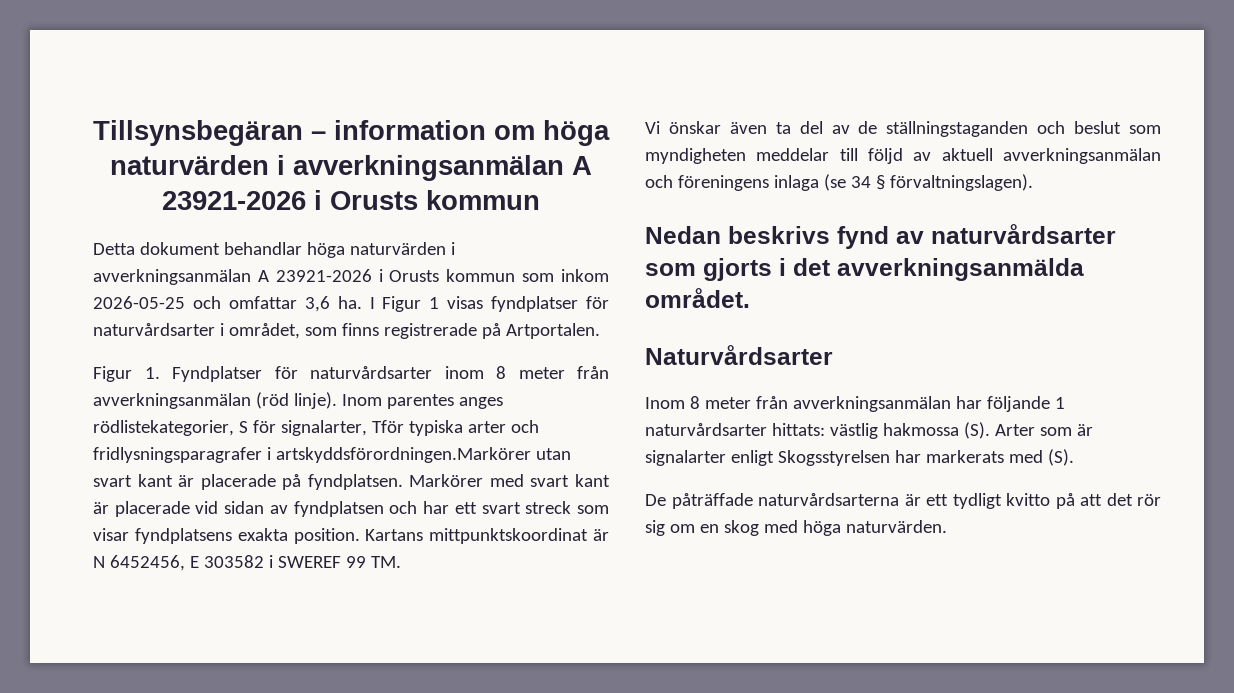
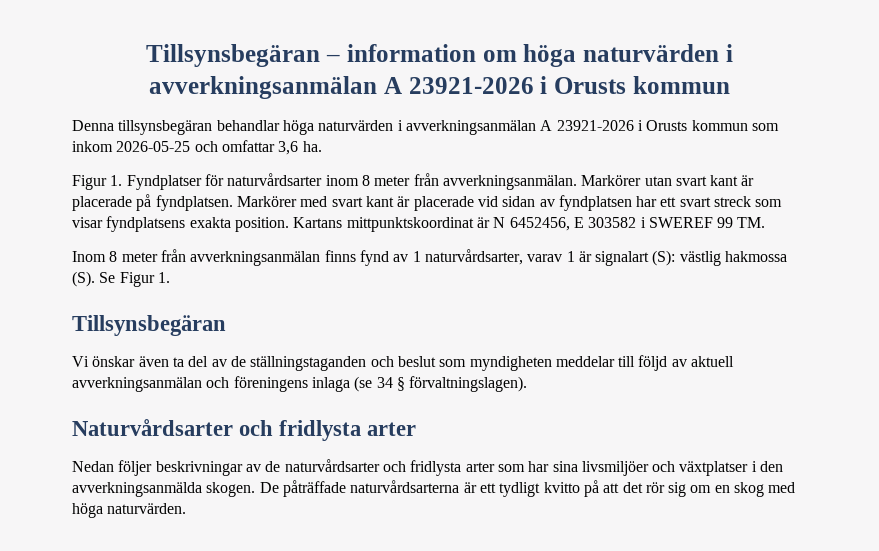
[93,242,220,255] Detta dokument -> [72,120,213,135] Denna tillsynsbegäran
[369,296,609,312] [93,323,600,339] I Figur 1 visas fyndplatser för naturvårdsarter i området, som finns registrerade på Artportalen. -> (322, 146) none
[93,392,503,409] [93,420,539,436] [93,447,531,463] avverkningsanmälan (röd linje). Inom parentes anges rödlistekategorier, S för signalarter, Tför typiska arter och fridlysningsparagrafer i artskyddsförordningen.Markörer -> [442,175,642,190] avverkningsanmälan. Markörer
[389,501,418,514] och -> (632, 203) none
(401, 562) none -> [72,249,788,266] [72,271,170,287] [72,315,226,336] // Inom 8 meter från avverkningsanmälan finns fynd av 1 naturvårdsarter, varav 1 är signalart (S): västlig hakmossa (S). Se Figur 1. // Tillsynsbegäran
[645,224,1116,249] [645,258,1084,281] [645,288,750,308] [645,345,833,365] [645,396,1065,412] [645,422,1093,439] [645,449,1074,466] Nedan beskrivs fynd av naturvårdsarter som gjorts i det avverkningsanmälda området. // Naturvårdsarter // Inom 8 meter från avverkningsanmälan har följande 1 naturvårdsarter hittats: västlig hakmossa (S). Arter som är signalarter enligt Skogsstyrelsen har markerats med (S). // -> [72,419,417,441] [72,459,784,476] [72,482,256,497] Naturvårdsarter och fridlysta arter // Nedan följer beskrivningar av de naturvårdsarter och fridlysta arter som har sina livsmiljöer och växtplatser i den avverkningsanmälda skogen.

